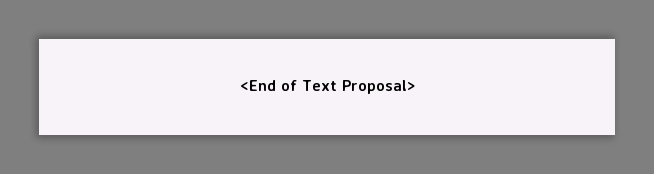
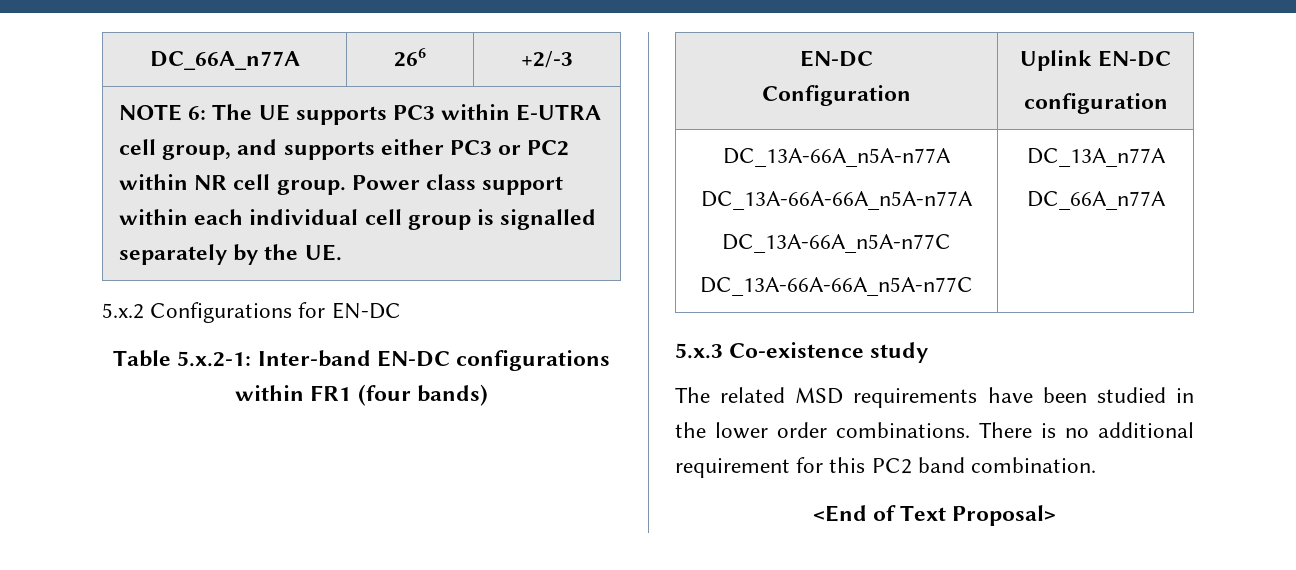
(239, 85) none -> [149,51,300,70] [394,48,426,67] [521,51,573,68] [118,104,602,125] [118,139,570,160] [118,174,564,195] [118,209,597,230] [118,244,342,265] [102,302,401,323] [113,350,610,371] [235,384,488,406] [800,50,873,67] [762,85,911,106] [1020,50,1171,71] [1023,93,1168,114] [723,148,951,167] [701,191,973,210] [722,234,951,253] [700,277,973,296] [1026,148,1166,167] [1026,191,1166,210] [675,342,929,363] [675,387,1194,408] [675,422,1194,439] [675,457,1097,478] DC_66A_n77A | 266 | +2/-3 // NOTE 6: The UE supports PC3 within E-UTRA cell group, and supports either PC3 or PC2 within NR cell group. Power class support within each individual cell group is signalled separately by the UE. // 5.x.2 Configurations for EN-DC // Table 5.x.2-1: Inter-band EN-DC configurations within FR1 (four bands) // EN-DC // Configuration | Uplink EN-DC // configuration // DC_13A-66A_n5A-n77A // DC_13A-66A-66A_n5A-n77A // DC_13A-66A_n5A-n77C // DC_13A-66A-66A_n5A-n77C | DC_13A_n77A // DC_66A_n77A // 5.x.3 Co-existence study // The related MSD requirements have been studied in the lower order combinations. There is no additional requirement for this PC2 band combination. //

